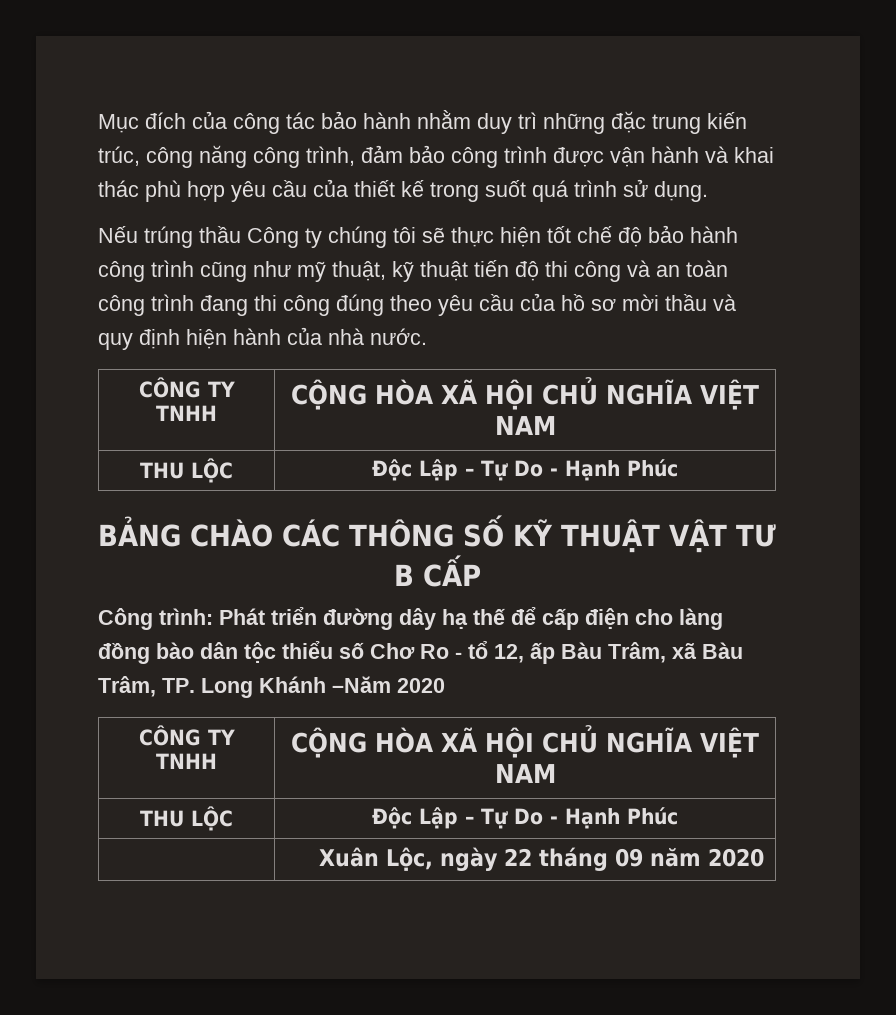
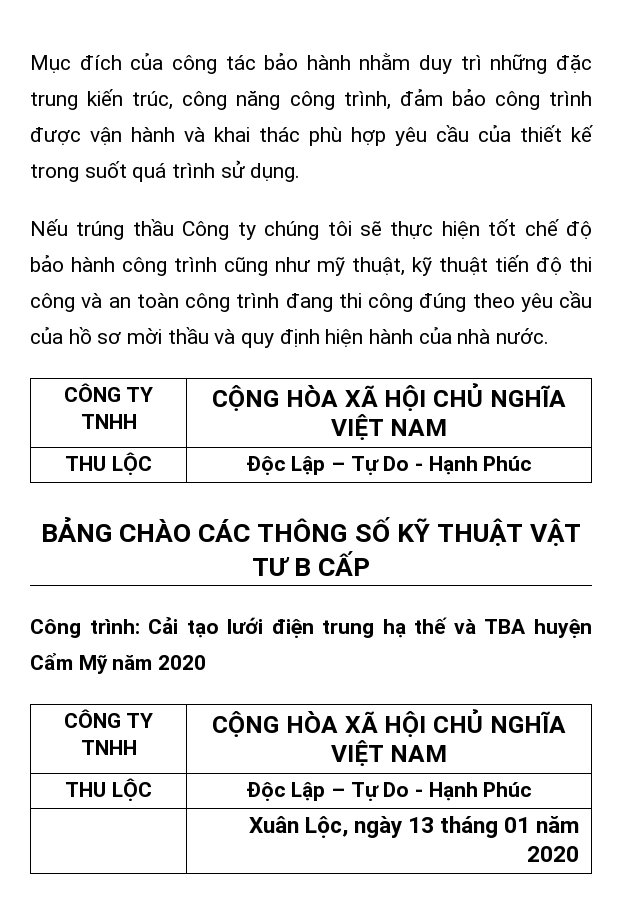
[219,607,723,630] [98,641,743,664] [98,676,391,698] Phát triển đường dây hạ thế để cấp điện cho làng đồng bào dân tộc thiểu số Chơ Ro - tổ 12, ấp Bàu Trâm, xã Bàu Trâm, TP. Long Khánh –Năm -> [148,617,592,638] [30,653,153,674] Cải tạo lưới điện trung hạ thế và TBA huyện Cẩm Mỹ năm
[504,847,644,871] 22 tháng 09 -> [407,816,530,838] 13 tháng 01

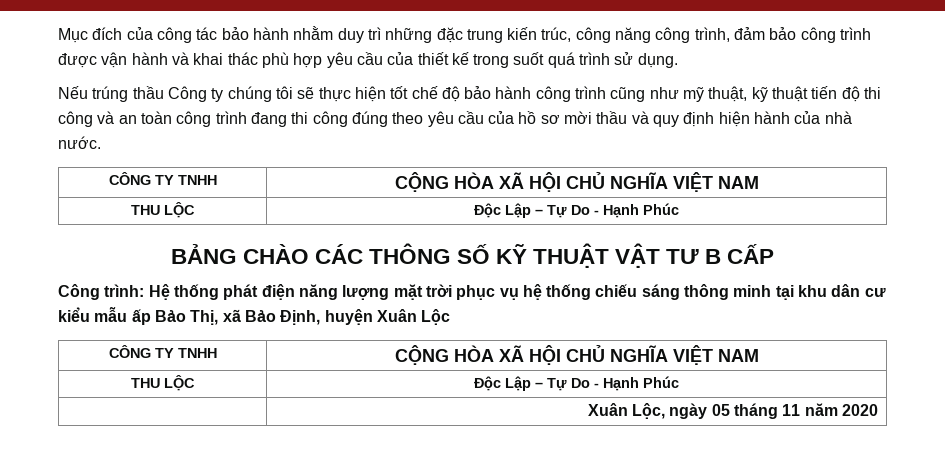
[148,617,592,638] [30,653,207,674] Cải tạo lưới điện trung hạ thế và TBA huyện Cẩm Mỹ năm 2020 -> [148,284,886,300] [58,307,451,325] Hệ thống phát điện năng lượng mặt trời phục vụ hệ thống chiếu sáng thông minh tại khu dân cư kiểu mẫu ấp Bảo Thị, xã Bảo Định, huyện Xuân Lộc
[407,816,530,838] 13 tháng 01 -> [711,403,801,419] 05 tháng 11

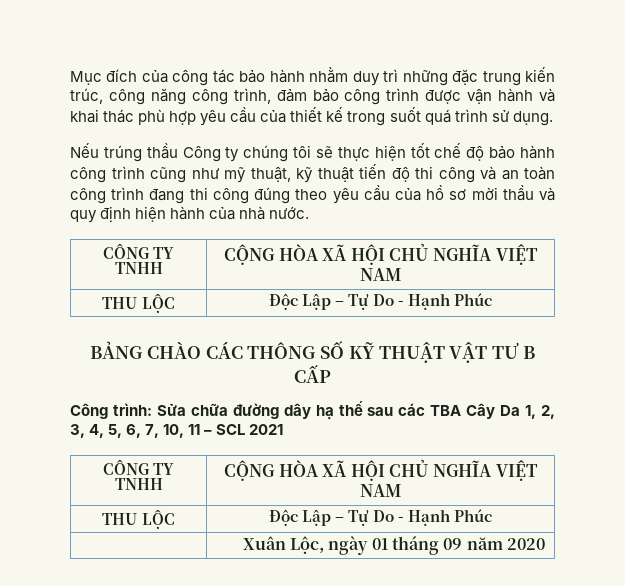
[148,284,886,300] [58,307,451,325] Hệ thống phát điện năng lượng mặt trời phục vụ hệ thống chiếu sáng thông minh tại khu dân cư kiểu mẫu ấp Bảo Thị, xã Bảo Định, huyện Xuân Lộc -> [156,401,556,420] [70,424,284,438] Sửa chữa đường dây hạ thế sau các TBA Cây Da 1, 2, 3, 4, 5, 6, 7, 10, 11 – SCL 2021
[711,403,801,419] 05 tháng 11 -> [371,536,463,555] 01 tháng 09

